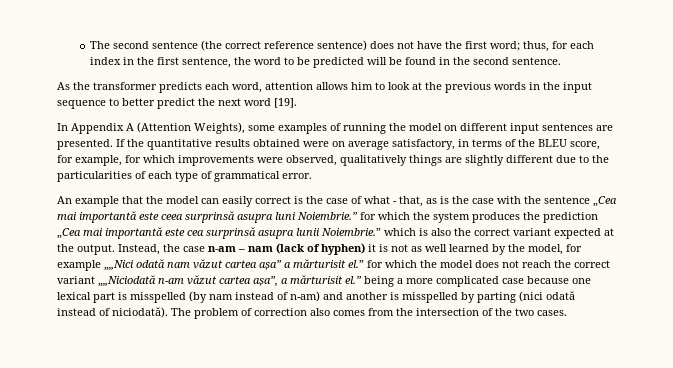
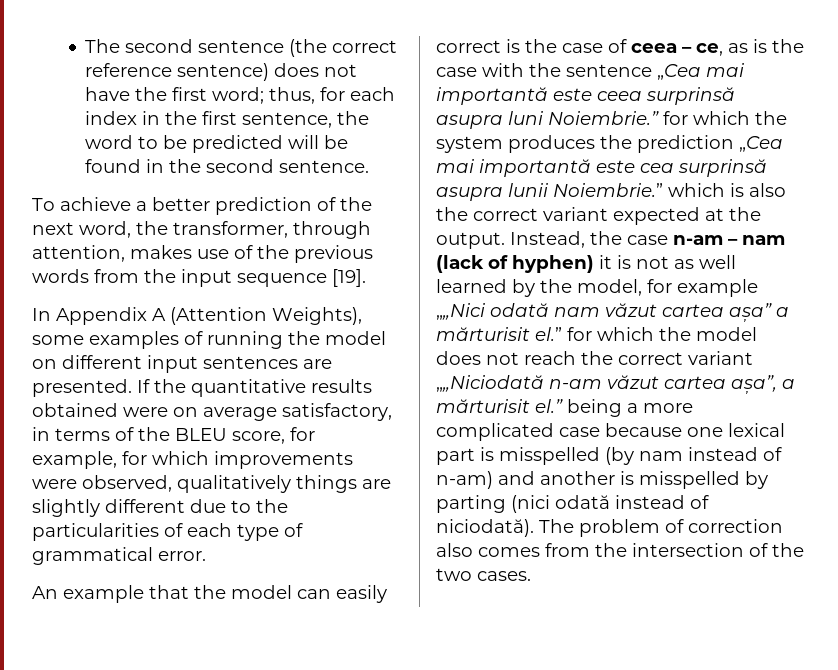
[57,82,422,93] As the transformer predicts each word, attention allows him to look at -> [32,197,372,215] [32,221,371,239] [32,245,253,262] To achieve a better prediction of the next word, the transformer, through attention, makes use of
[529,82,540,90] in -> [94,269,139,283] from
[109,98,271,109] to better predict the next word -> (327, 280) none
[364,196,423,207] what - that, -> [631,43,723,56] ceea – ce,

